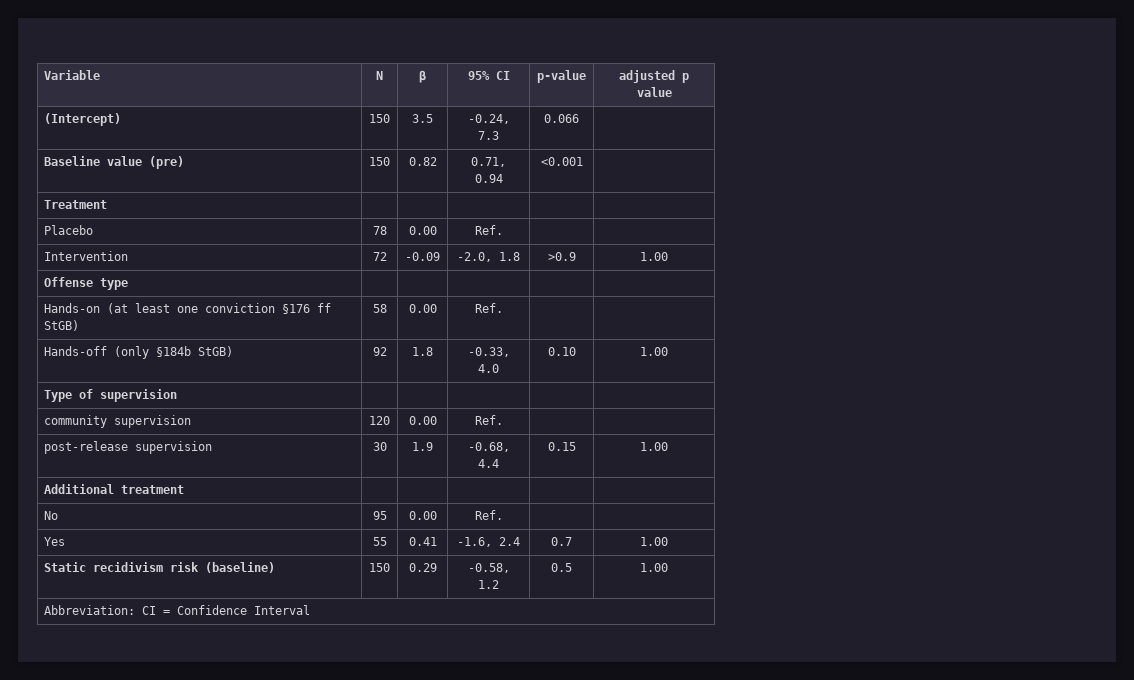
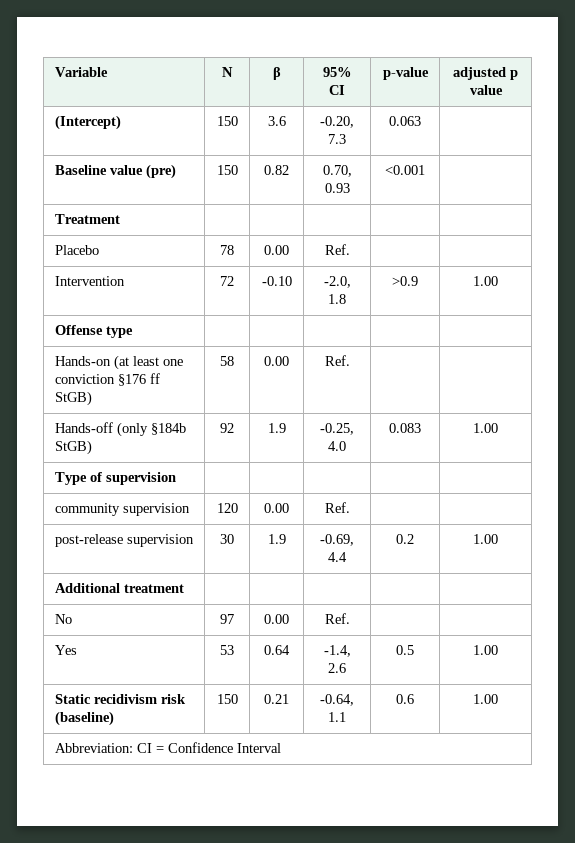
[412,114,433,123] [467,114,510,124] 3.5 | -0.24, -> [267,116,286,126] [320,116,354,128] 3.6 | -0.20,
[544,114,579,123] 0.066 -> [389,116,421,126] 0.063
[471,157,506,167] [474,174,503,183] 0.71, 0.94 -> [322,165,352,177] [324,183,350,193] 0.70, 0.93
[405,252,440,261] -0.09 -> [261,276,292,286] -0.10
[412,347,433,356] [467,347,510,357] 1.8 | -0.33, -> [267,423,286,433] [320,423,354,435] 1.9 | -0.25,
[547,347,576,356] 0.10 -> [389,423,421,433] 0.083
[467,442,510,452] -0.68, -> [320,534,354,546] -0.69,
[547,442,576,451] 0.15 -> [396,534,414,544] 0.2
[372,511,387,520] 95 -> [220,614,234,624] 97
[372,537,387,546] [408,537,437,546] [457,537,520,547] [551,537,572,546] 55 | 0.41 | -1.6, 2.4 | 0.7 -> [220,645,234,655] [264,645,290,655] [323,645,351,657] [328,663,346,673] [396,645,414,655] 53 | 0.64 | -1.4, 2.6 | 0.5
[408,563,437,572] [467,563,510,573] [478,580,499,589] [551,563,572,572] 0.29 | -0.58, 1.2 | 0.5 -> [264,694,289,704] [320,694,354,706] [328,712,346,722] [396,694,414,704] 0.21 | -0.64, 1.1 | 0.6

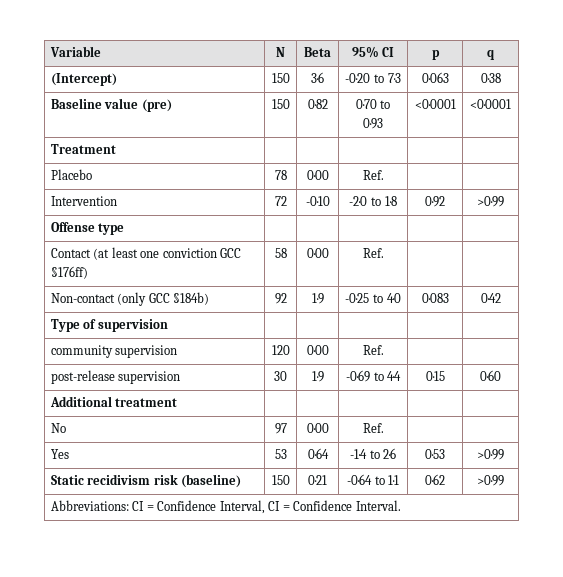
[272,67,281,80] β -> [304,47,331,57] Beta
[382,67,429,80] [453,67,518,80] [469,85,503,95] [54,115,121,130] [216,116,238,126] [267,116,286,126] [320,116,354,128] [328,134,346,144] [389,116,421,126] [54,164,176,179] [216,165,238,175] [264,165,289,175] [322,165,352,177] [324,183,350,193] [385,165,425,175] p-value | adjusted p value // (Intercept) | 150 | 3.6 | -0.20, 7.3 | 0.063 | // Baseline value (pre) | 150 | 0.82 | 0.70, 0.93 | <0.001 | -> [431,50,440,60] [487,50,494,60] [50,73,117,86] [271,73,290,83] [311,72,324,83] [345,73,401,83] [421,72,449,83] [480,73,501,83] [50,98,172,112] [271,99,290,109] [307,99,328,109] [355,99,391,109] [363,118,383,129] [414,99,456,109] [470,99,511,109] p | q // (Intercept) | 150 | 3·6 | -0·20 to 7·3 | 0·063 | 0·38 // Baseline value (pre) | 150 | 0·82 | 0·70 to 0·93 | <0·0001 | <0·0001
[264,245,289,255] 0.00 -> [306,170,329,180] 0·00
[261,276,292,286] [323,276,351,288] [328,294,346,304] [392,276,418,286] [473,276,498,286] -0.10 | -2.0, 1.8 | >0.9 | 1.00 -> [305,196,330,206] [349,196,397,206] [425,196,445,207] [477,196,504,207] -0·10 | -2·0 to 1·8 | 0·92 | >0·99
[54,356,111,366] Hands-on -> [50,248,91,258] Contact
[117,373,160,386] [54,391,92,406] §176 ff StGB) -> [220,248,242,258] [50,266,88,279] GCC §176ff)
[264,356,289,366] [324,355,350,366] [54,422,186,437] [54,440,92,455] [220,423,234,433] [267,423,286,433] [320,423,354,435] [328,441,346,451] [389,423,421,433] [473,423,498,433] 0.00 | Ref. | | // Hands-off (only §184b StGB) | 92 | 1.9 | -0.25, 4.0 | 0.083 | 1.00 -> [306,248,329,258] [362,248,384,258] [50,292,210,306] [274,293,287,304] [311,293,324,304] [345,293,401,303] [421,293,449,303] [480,293,501,303] 0·00 | Ref. | | // Non-contact (only GCC §184b) | 92 | 1·9 | -0·25 to 4·0 | 0·083 | 0·42
[264,503,289,513] 0.00 -> [306,345,329,355] 0·00
[267,534,286,544] [320,534,354,546] [328,552,347,562] [396,534,414,544] [473,534,498,544] 1.9 | -0.69, 4.4 | 0.2 | 1.00 -> [311,371,324,382] [345,370,402,382] [425,371,445,381] [480,370,501,381] 1·9 | -0·69 to 4·4 | 0·15 | 0·60
[264,614,289,624] 0.00 -> [306,423,329,433] 0·00
[264,645,290,655] [323,645,351,657] [328,663,346,673] [396,645,414,655] [473,645,498,655] 0.64 | -1.4, 2.6 | 0.5 | 1.00 -> [307,448,329,459] [349,448,397,459] [425,449,445,459] [477,449,504,460] 0·64 | -1·4 to 2·6 | 0·53 | >0·99
[264,694,289,704] [320,694,354,706] [328,712,346,722] [396,694,414,704] [473,694,498,704] [54,742,281,753] 0.21 | -0.64, 1.1 | 0.6 | 1.00 // Abbreviation: CI = Confidence Interval -> [308,475,327,485] [346,474,400,485] [425,474,445,485] [477,475,504,486] [50,500,401,514] 0·21 | -0·64 to 1·1 | 0·62 | >0·99 // Abbreviations: CI = Confidence Interval, CI = Confidence Interval.

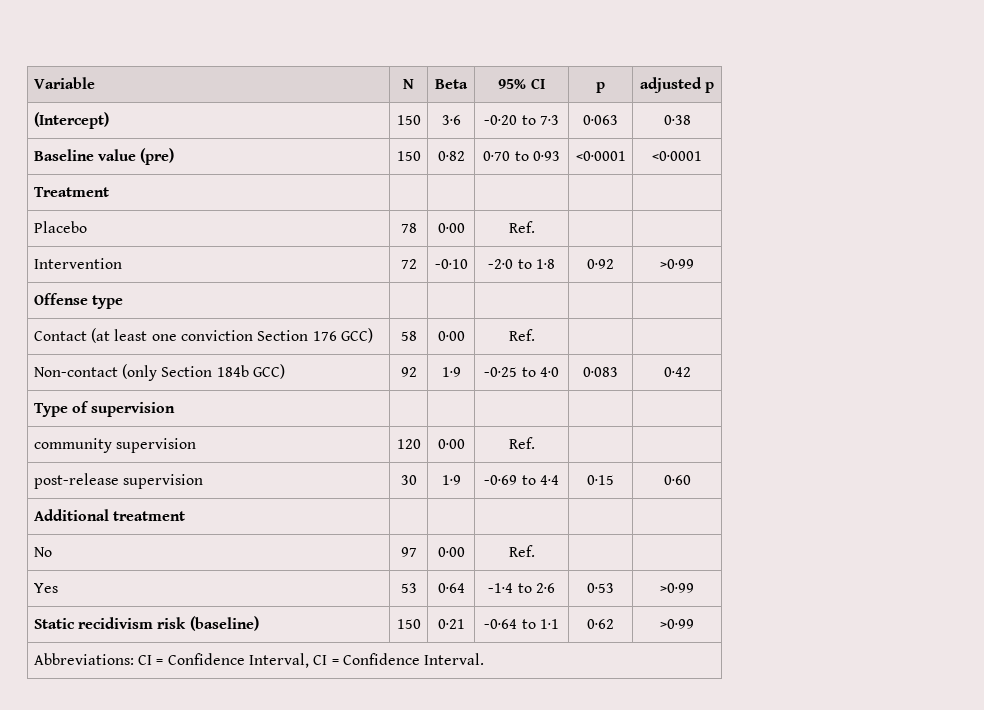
[487,50,494,60] q -> [639,77,715,93] adjusted p
[220,248,242,258] [50,266,88,279] GCC §176ff) -> [257,328,373,343] Section 176 GCC)
[148,292,210,305] GCC §184b) -> [161,364,285,379] Section 184b GCC)

